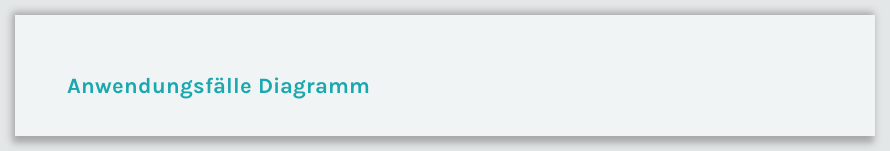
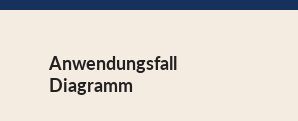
[67,77,252,99] Anwendungsfälle -> [48,56,177,73] Anwendungsfall

